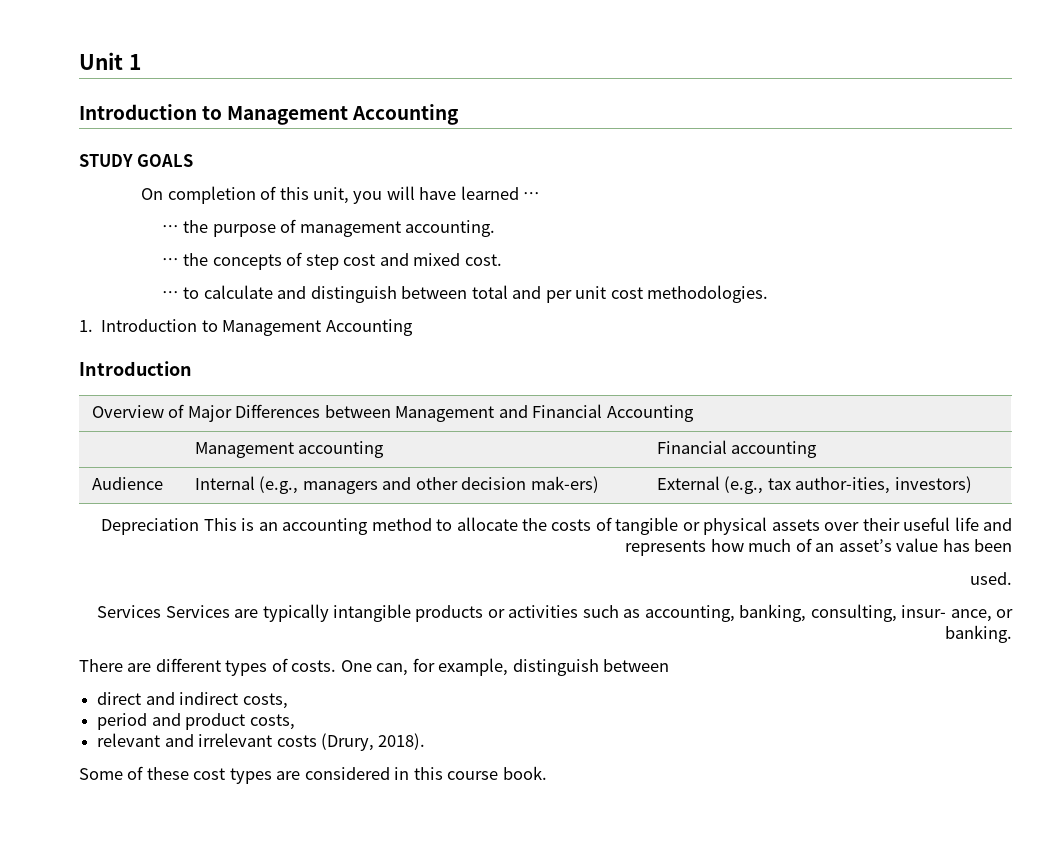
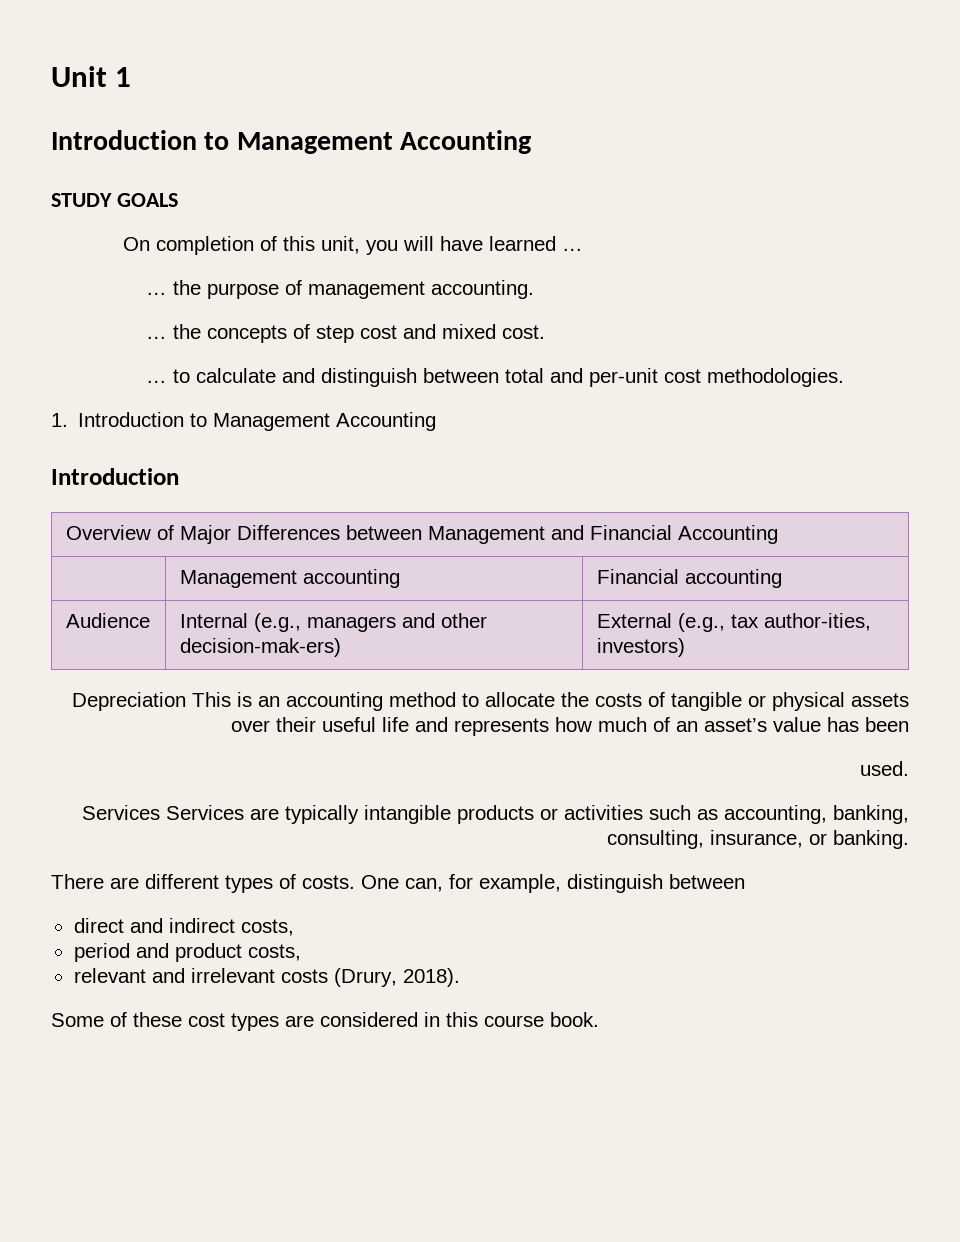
[545,286,607,303] per unit -> [589,368,659,387] per-unit
[461,476,599,493] decision mak-ers) -> [179,638,341,657] decision-mak-ers)
[901,605,992,622] insur- ance, -> [710,830,803,848] insurance,

